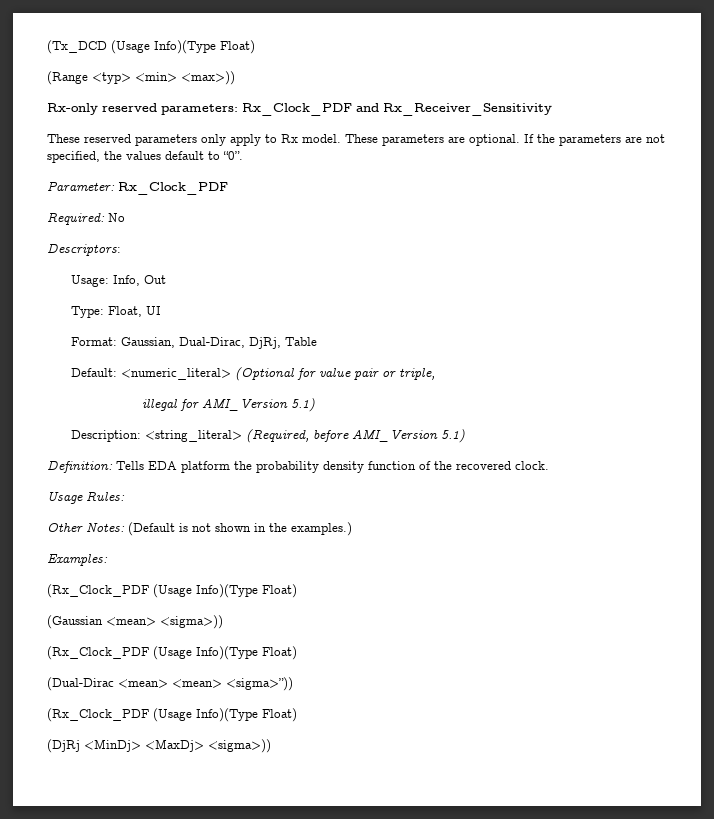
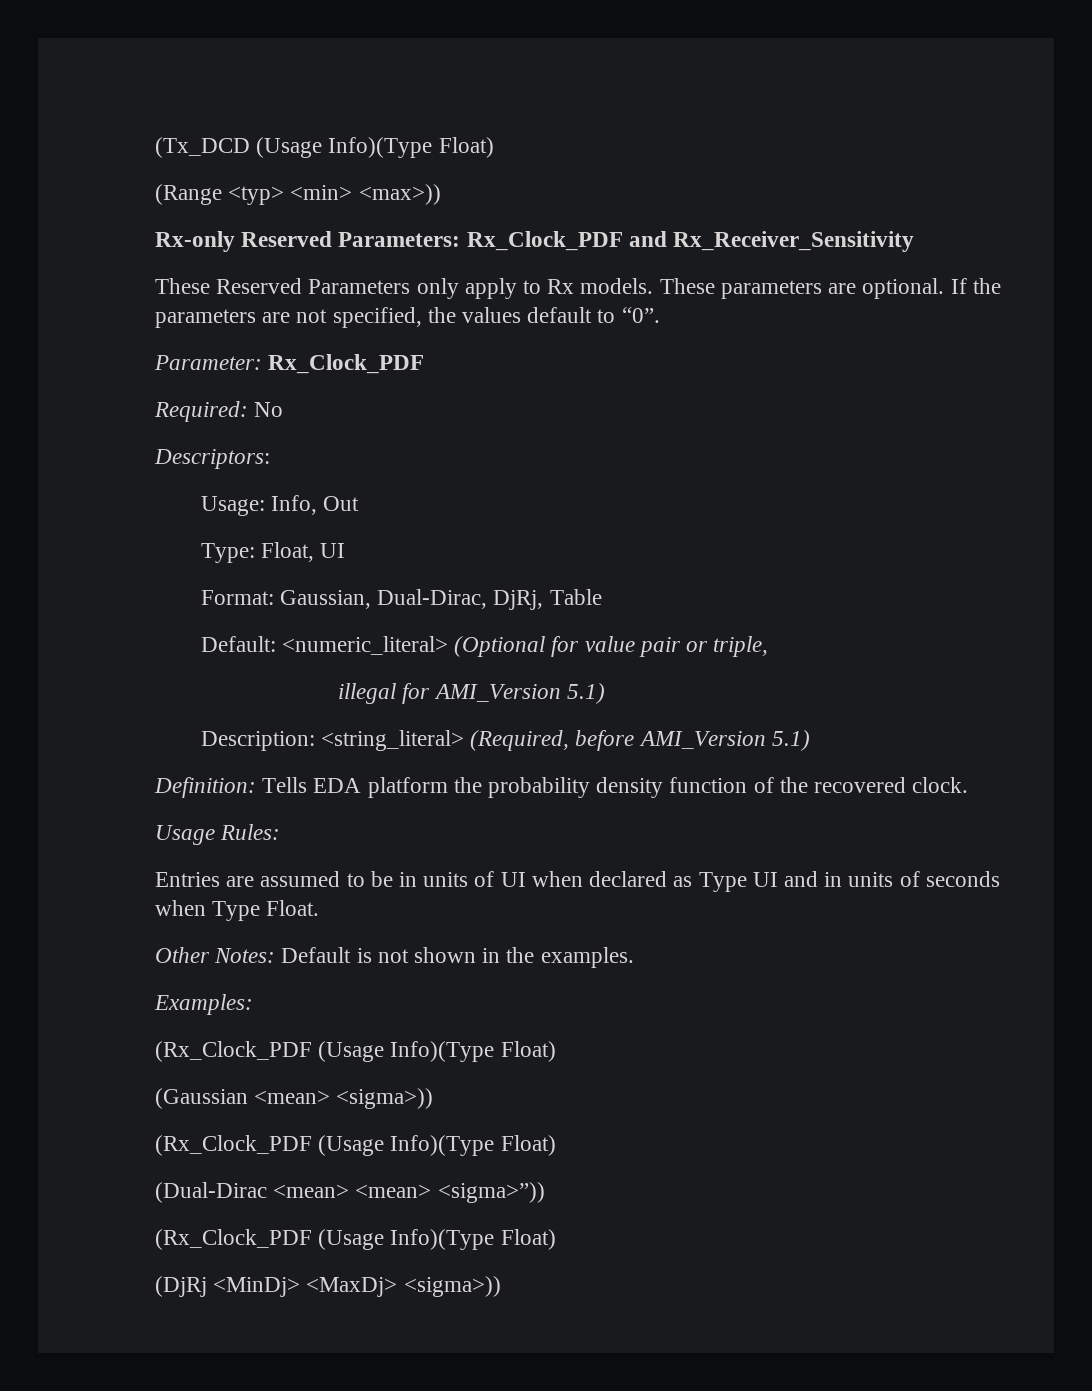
[102,103,238,115] reserved parameters: -> [241,231,461,247] Reserved Parameters:
[84,134,197,146] reserved parameters -> [216,278,411,294] Reserved Parameters
[302,134,341,143] model. -> [580,278,654,294] models.
(125, 496) none -> [155,871,1000,892] [155,900,320,921] // Entries are assumed to be in units of UI when declared as Type UI and in units of seconds when Type Float.
[128,522,175,536] (Default -> [281,947,352,963] Default
[291,522,352,536] examples.) -> [540,947,634,968] examples.

